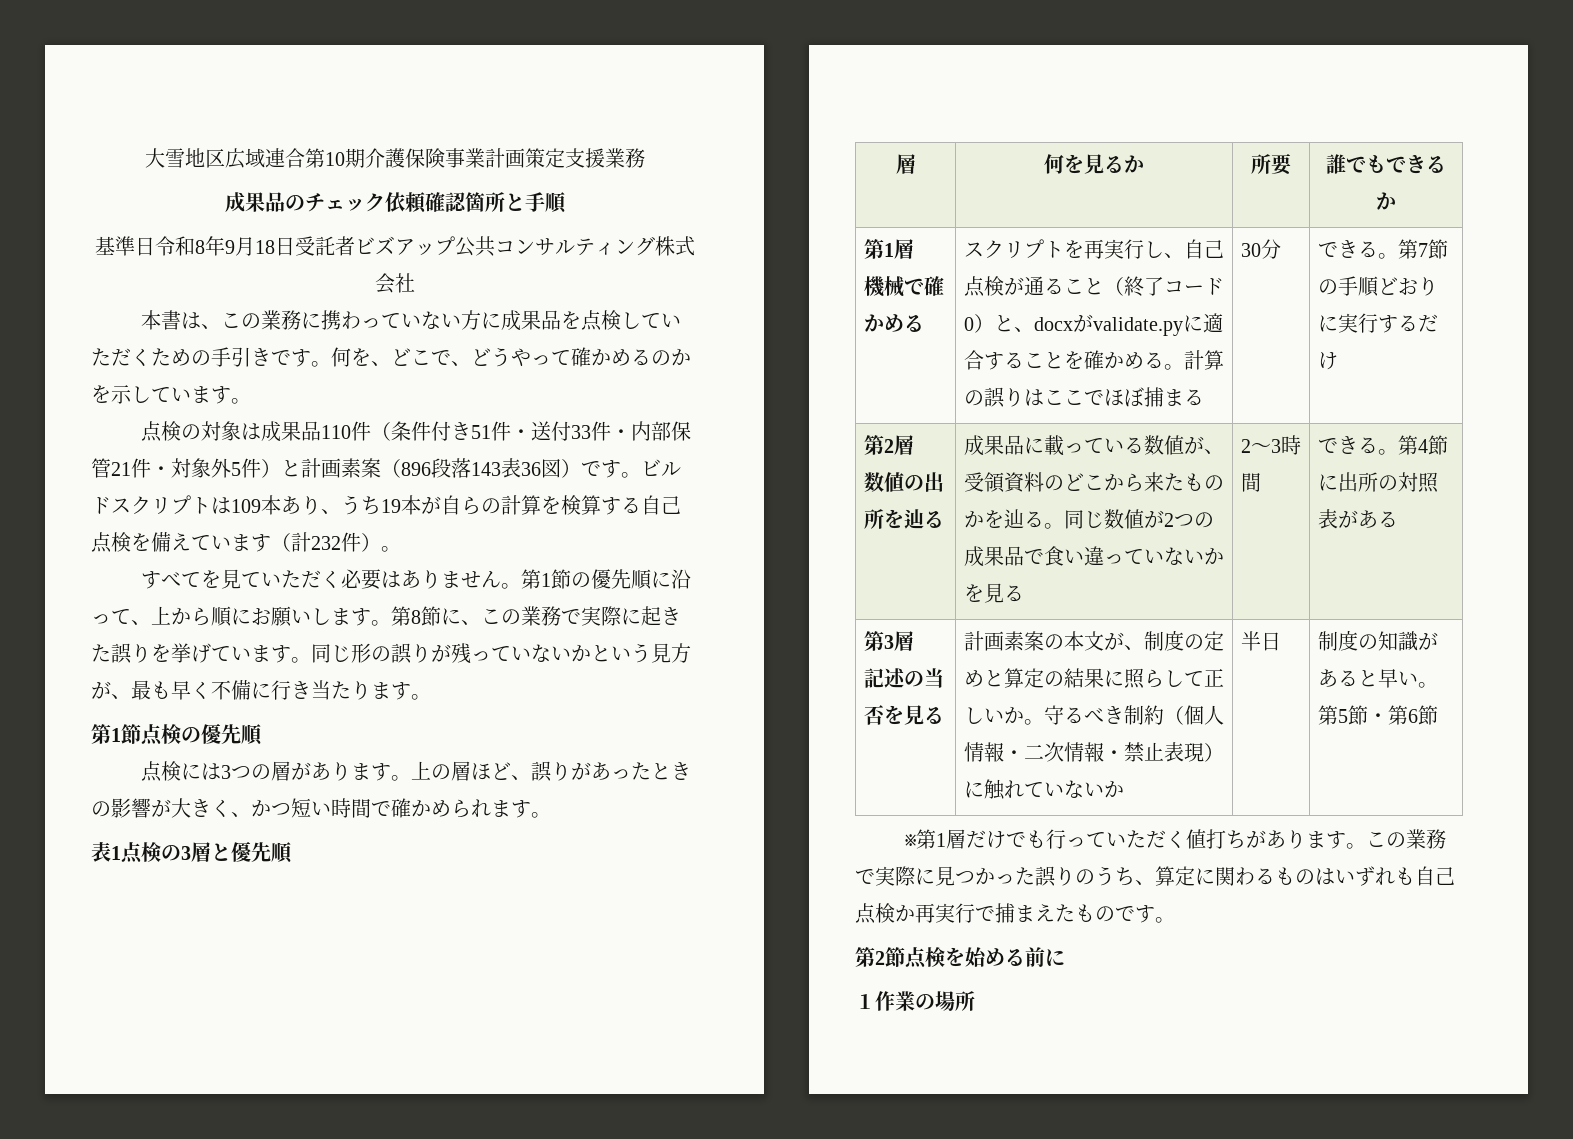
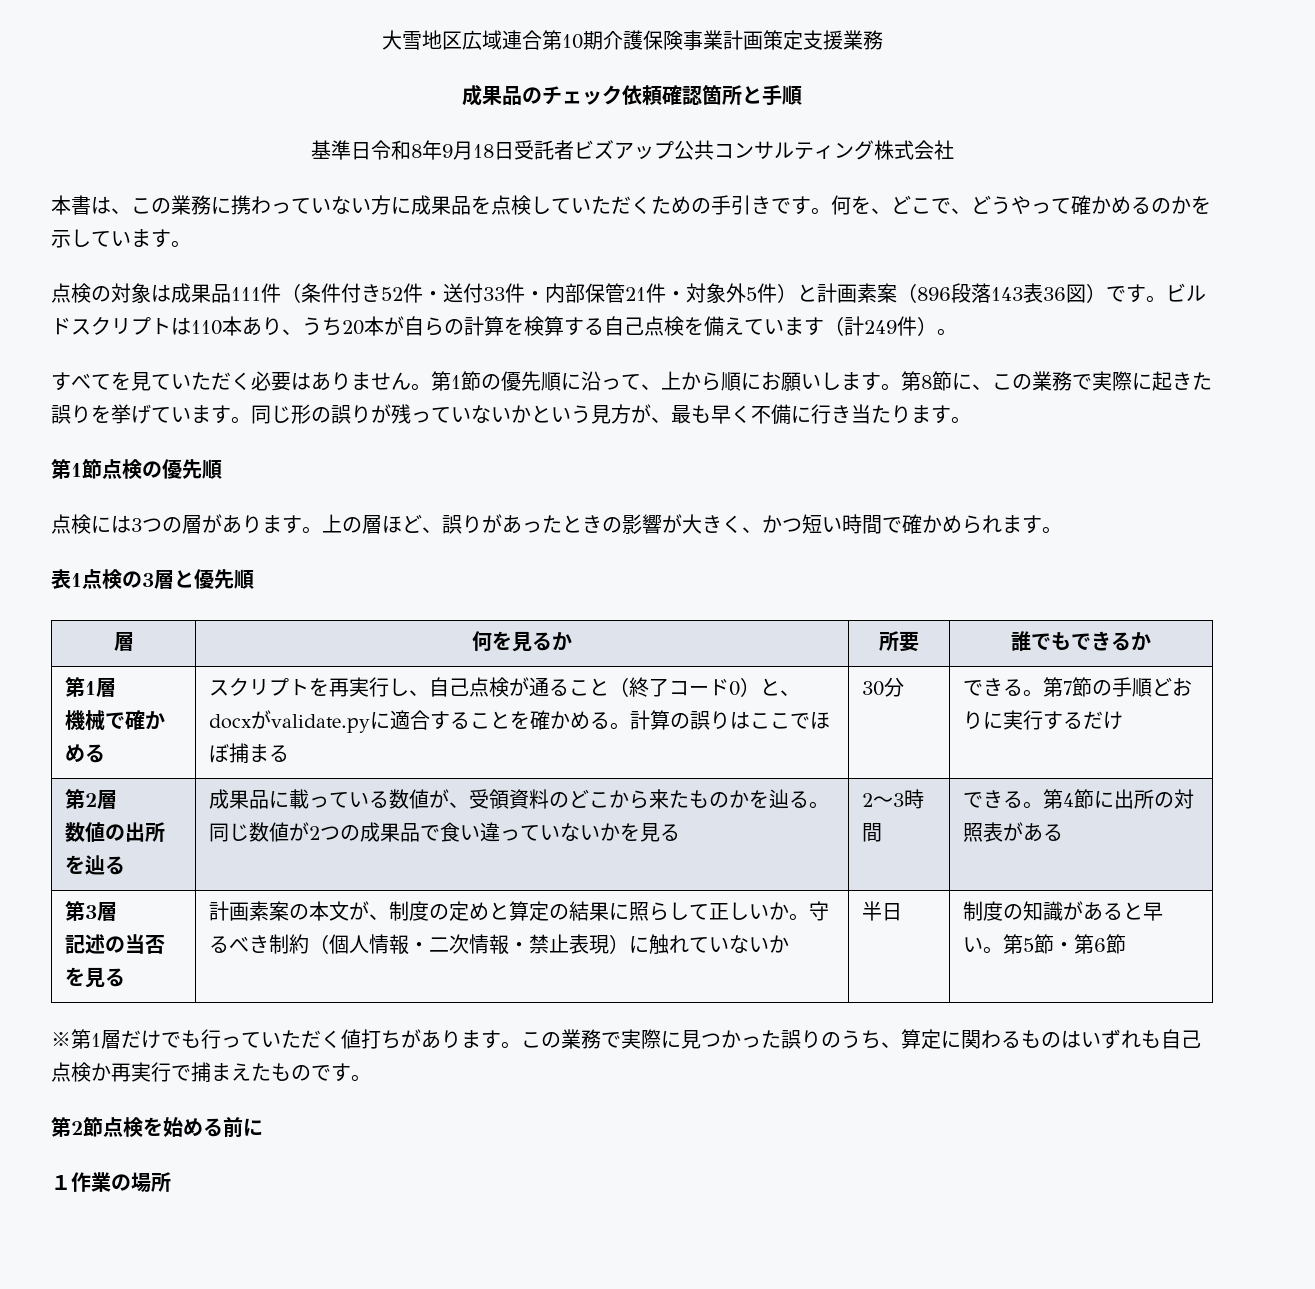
[320,425,351,439] 110 -> [231,287,261,301] 111
[470,425,491,439] 51 -> [381,287,403,301] 52
[231,499,261,513] 109 -> [191,320,222,335] 110
[381,499,401,513] 19 -> [342,320,364,335] 20
[311,536,341,550] 232 -> [864,320,897,334] 249

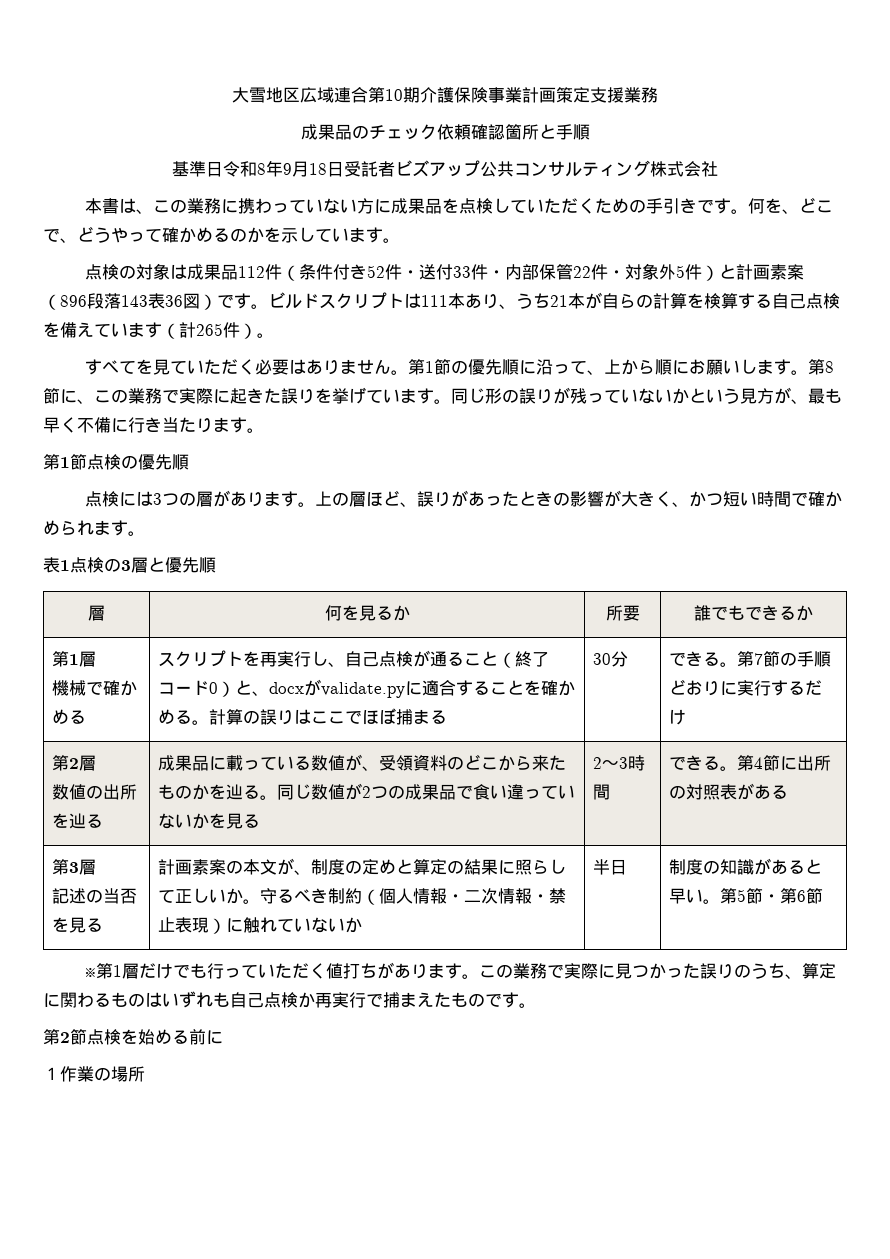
[231,287,261,301] 111 -> [238,266,266,278] 112
[625,287,646,301] 21 -> [573,266,592,278] 22
[191,320,222,335] 110 -> [421,295,448,307] 111
[342,320,364,335] 20 -> [550,295,568,307] 21
[864,320,897,334] 249 -> [196,323,223,336] 265

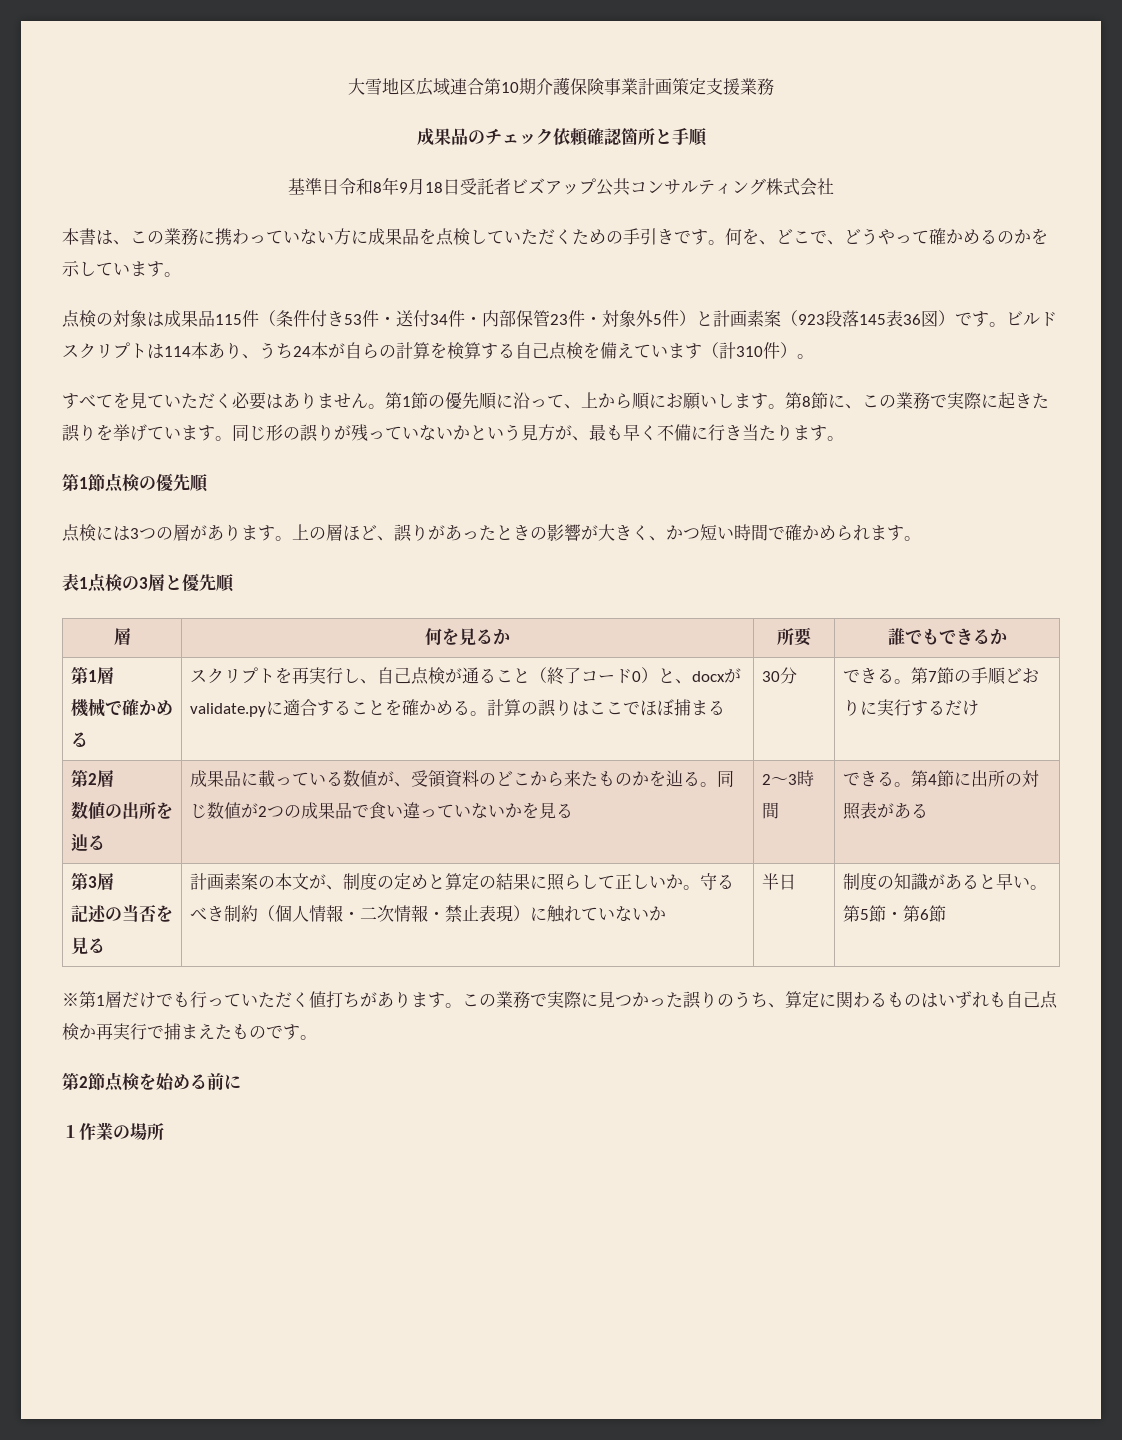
[238,266,266,278] 112 -> [215,314,242,325] 115
[367,265,386,278] 52 -> [344,314,362,325] 53
[453,266,472,278] 33 -> [430,314,448,325] 34
[573,266,592,278] 22 -> [550,314,568,325] 23
[60,293,148,309] 896段落143 -> [798,310,886,327] 923段落145
[421,295,448,307] 111 -> [164,346,191,357] 114
[550,295,568,307] 21 -> [293,346,311,357] 24
[196,323,223,336] 265 -> [736,346,763,357] 310

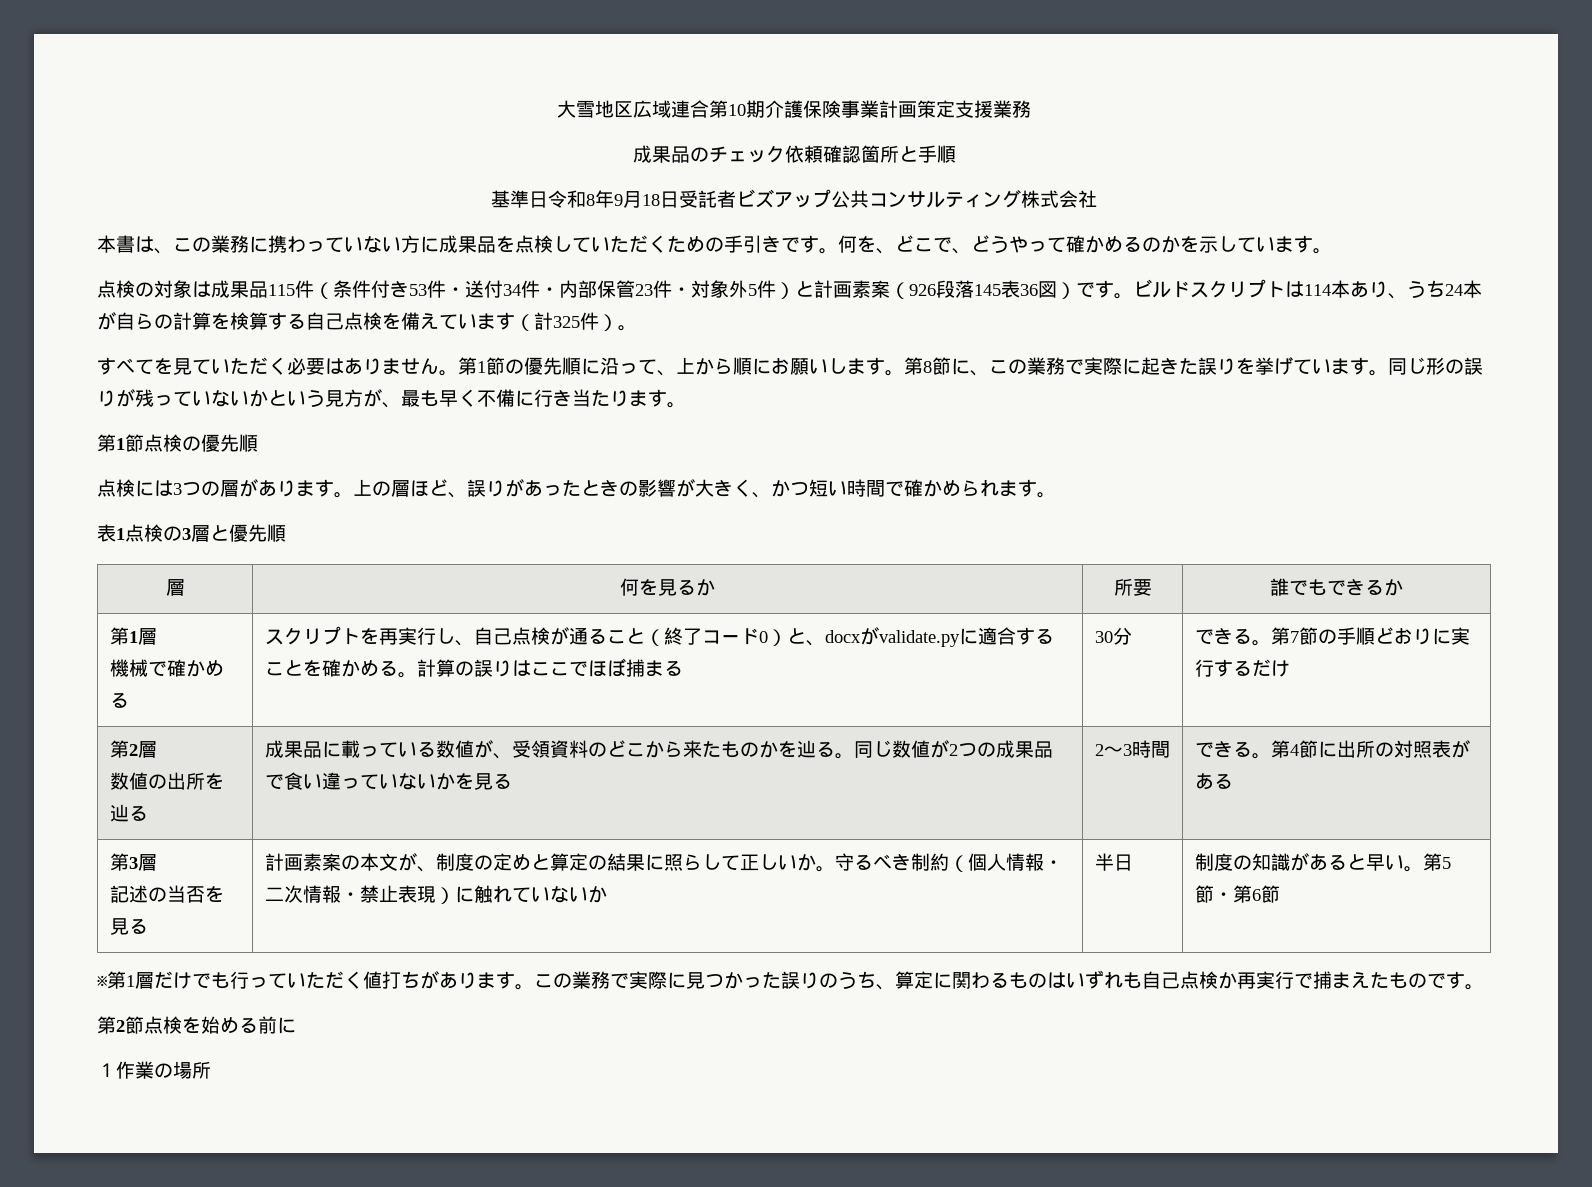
[798,314,825,325] 923 -> [909,284,936,296] 926
[736,346,763,357] 310 -> [553,316,580,328] 325

